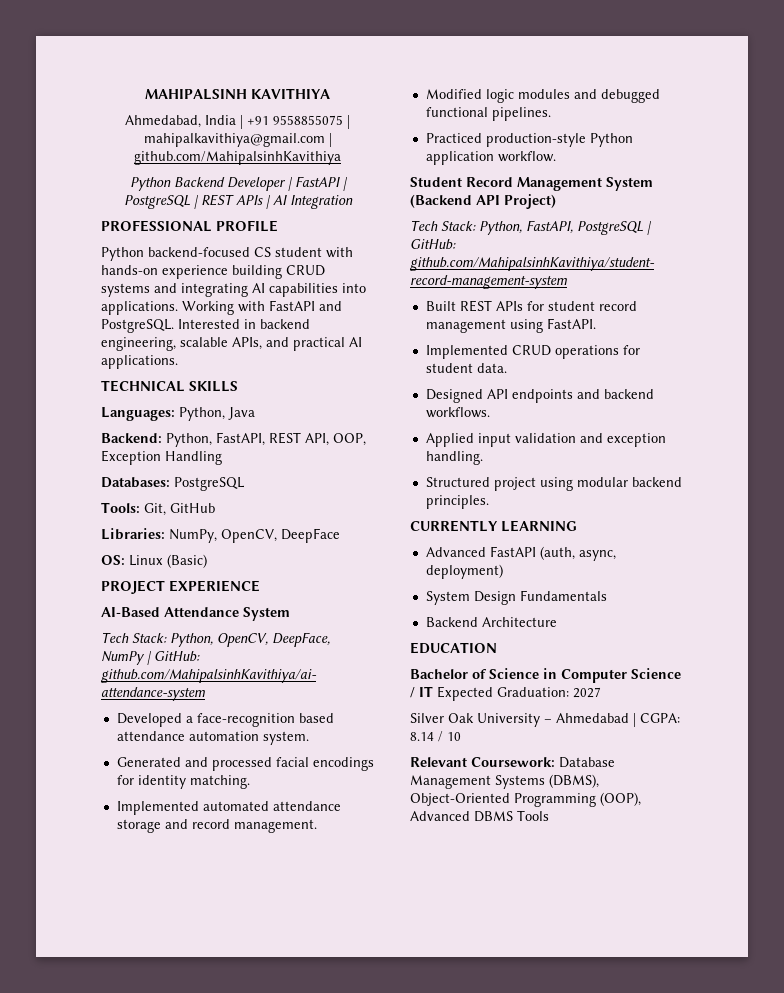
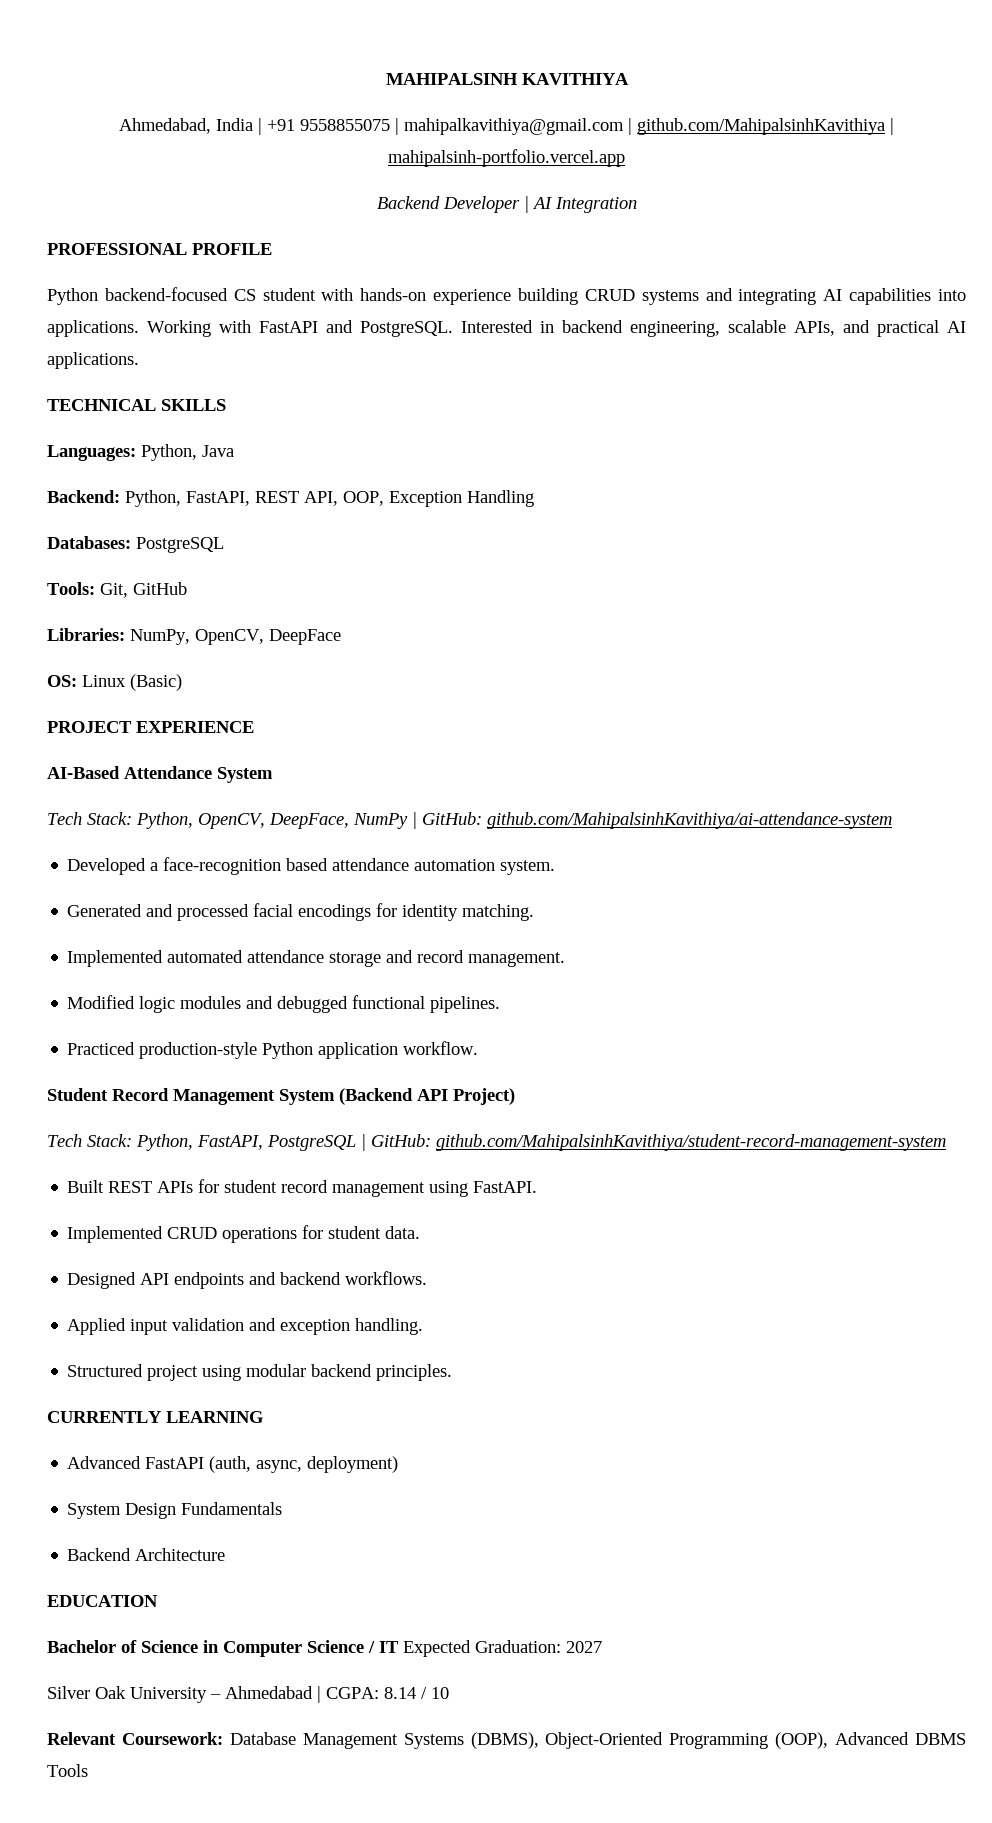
[129,177,171,191] // Python -> [890,118,894,135] [388,149,625,167] | mahipalsinh-portfolio.vercel.app //
[294,176,348,191] [123,194,271,209] FastAPI | PostgreSQL | REST APIs | -> (529, 204) none

